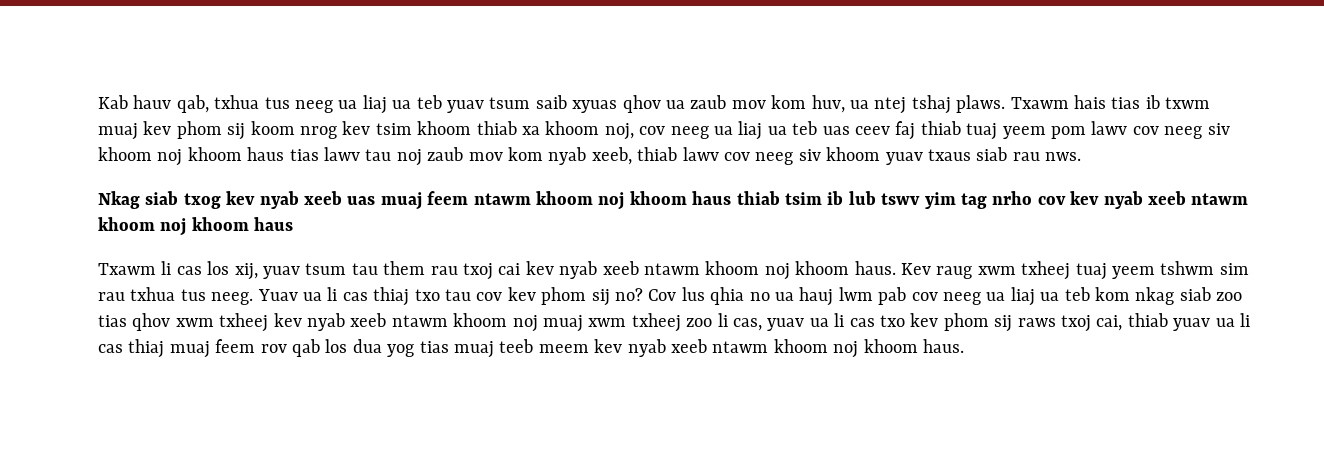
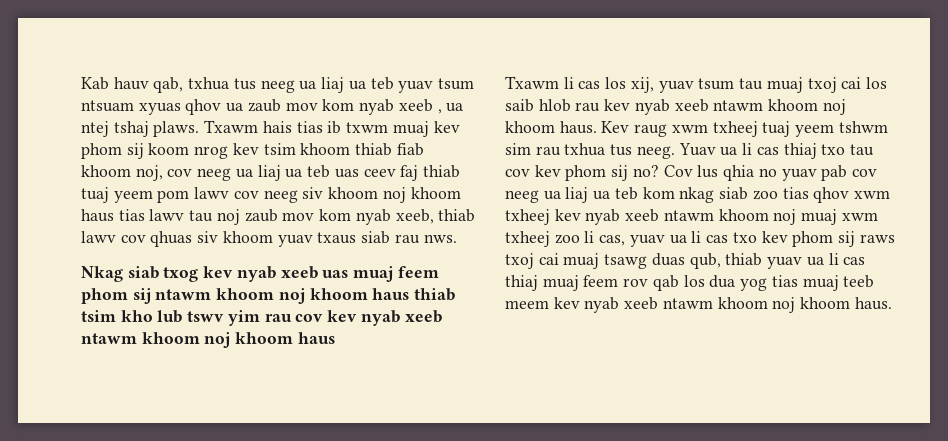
[535,95,567,109] saib -> [81,100,134,112] ntsuam
[811,95,845,113] huv, -> [359,99,442,115] nyab xeeb ,
[522,126,540,135] xa -> [396,143,424,156] fiab
[755,152,794,165] neeg -> [150,231,193,247] qhuas
(469, 198) none -> [81,288,151,304] phom sij
[827,191,844,205] ib -> [120,310,153,322] kho
[960,191,1033,209] tag nrho -> [264,314,292,322] rau
[383,261,521,280] them rau txoj cai -> [766,77,887,93] [505,99,601,112] muaj txoj cai los saib hlob rau
[774,287,873,306] ua hauj lwm -> [781,169,817,181] yuav
[1096,315,1123,331] cai, -> [538,253,721,269] cai muaj tsawg duas qub,

